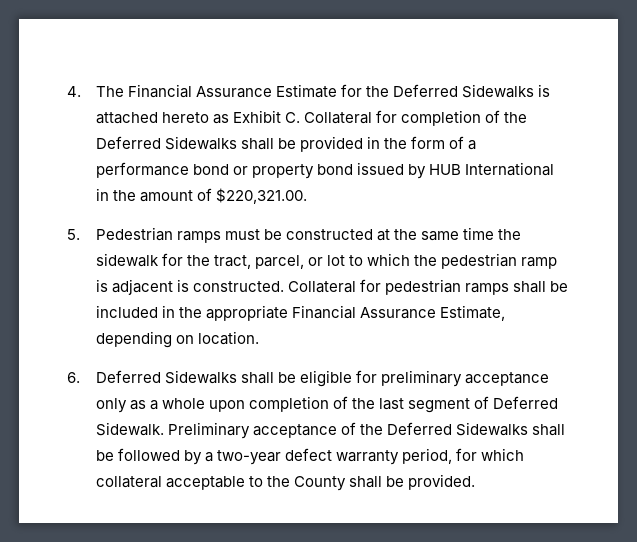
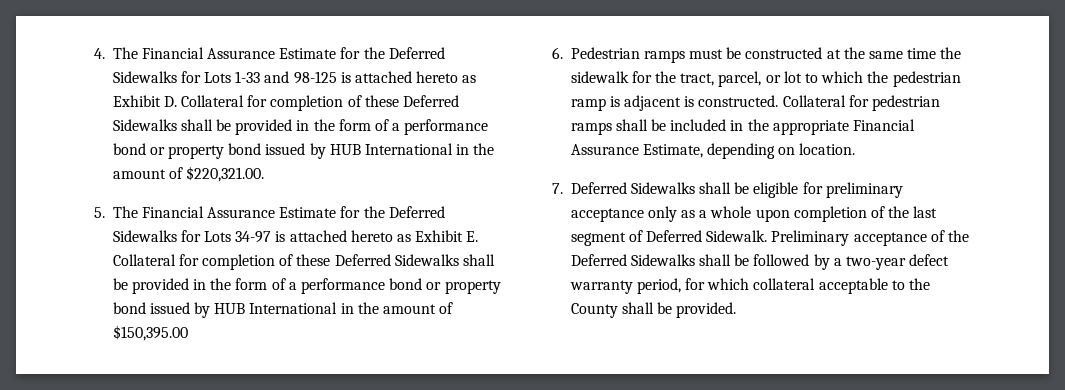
[538,84,551,97] [95,110,528,126] is attached hereto as Exhibit C. Collateral for completion of the -> [180,71,477,84] [112,95,399,111] for Lots 1-33 and 98-125 is attached hereto as Exhibit D. Collateral for completion of these
(80, 234) none -> [112,206,445,218] [112,230,479,243] [112,254,496,270] [112,278,501,294] [112,302,454,318] [112,325,188,341] [552,47,563,59] The Financial Assurance Estimate for the Deferred Sidewalks for Lots 34-97 is attached hereto as Exhibit E. Collateral for completion of these Deferred Sidewalks shall be provided in the form of a performance bond or property bond issued by HUB International in the amount of $150,395.00 // 6.
[67,372,80,383] 6. -> [552,183,563,194] 7.

